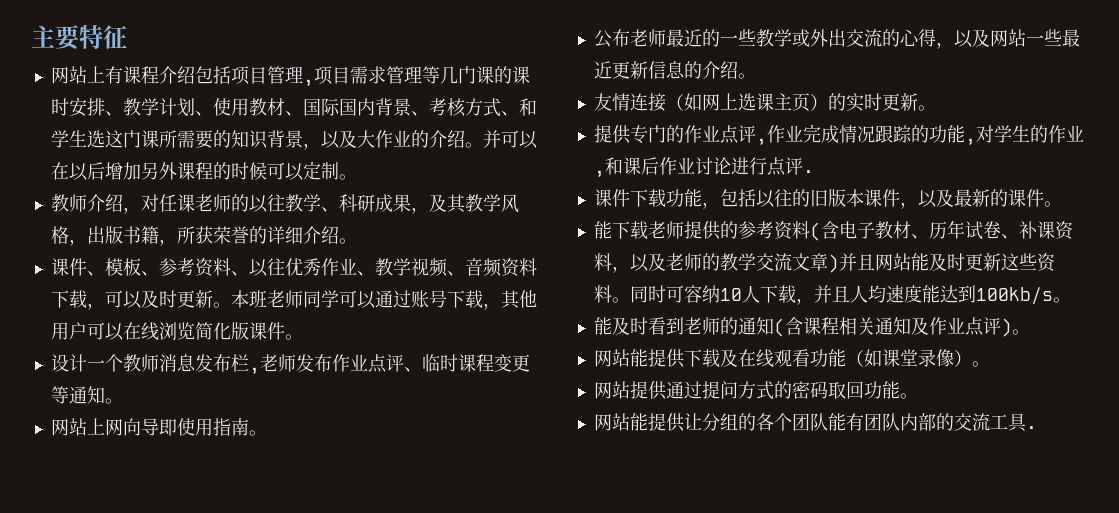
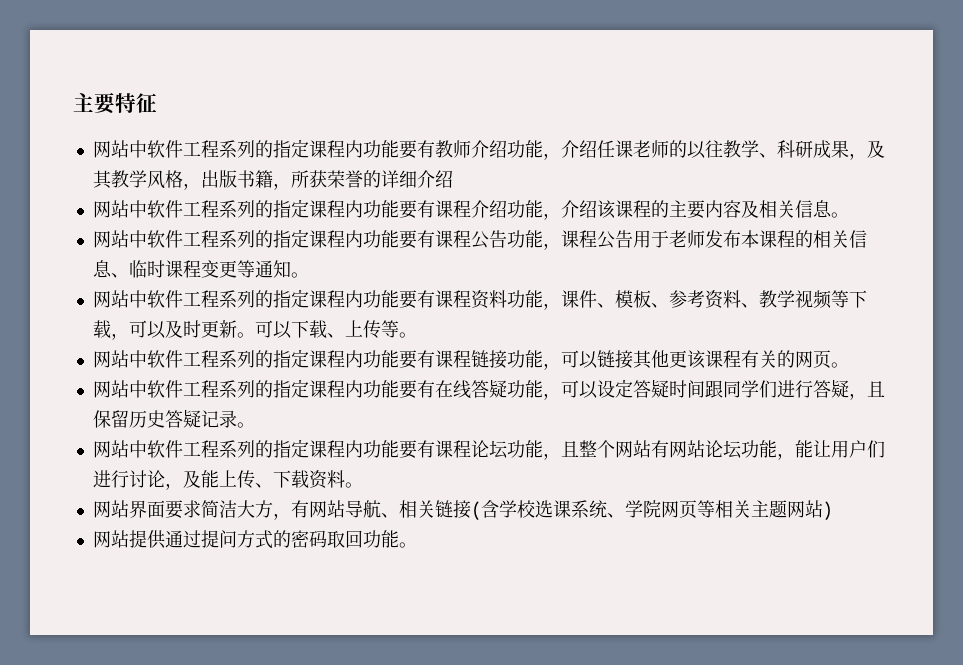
[86,66,530,87] [50,97,537,117] [50,130,538,150] [50,161,357,181] [50,194,159,214] 上有课程介绍包括项目管理,项目需求管理等几门课的课时安排、教学计划、使用教材、国际国内背景、考核方式、和学生选这门课所需要的知识背景，以及大作业的介绍。并可以在以后增加另外课程的时候可以定制。 // 教师介绍，对 -> [128,139,597,160] 中软件工程系列的指定课程内功能要有教师介绍功能，介绍
[338,238,357,244] [50,258,537,277] [50,290,537,310] [50,322,303,341] [50,354,404,375] 。 // 课件、模板、参考资料、以往优秀作业、教学视频、音频资料下载，可以及时更新。本班老师同学可以通过账号下载，其他用户可以在线浏览简化版课件。 // 设计一个教师消息发布栏,老师发布作业点评 -> [92,199,849,220] [92,229,867,250] [92,260,112,278] // 网站中软件工程系列的指定课程内功能要有课程介绍功能，介绍该课程的主要内容及相关信息。 // 网站中软件工程系列的指定课程内功能要有课程公告功能，课程公告用于老师发布本课程的相关信息
[86,417,267,436] [593,29,1080,49] [593,61,756,79] [593,93,936,112] [593,124,1084,146] [593,157,814,178] [593,189,1062,209] [593,220,1074,241] [593,253,1056,273] [593,285,1071,305] [593,317,1030,337] [593,349,990,368] 上网向导即使用指南。 // 公布老师最近的一些教学或外出交流的心得，以及网站一些最近更新信息的介绍。 // 友情连接（如网上选课主页）的实时更新。 // 提供专门的作业点评,作业完成情况跟踪的功能,对学生的作业,和课后作业讨论进行点评. // 课件下载功能，包括以往的旧版本课件，以及最新的课件。 // 能下载老师提供的参考资料(含电子教材、历年试卷、补课资料，以及老师的教学交流文章)并且网站能及时更新这些资料。同时可容纳10人下载，并且人均速度能达到100kb/s。 // 能及时看到老师的通知(含课程相关通知及作业点评)。 // 网站能提供下载及在线观看功能（如课堂录像）。 -> [128,289,867,310] [92,320,417,340] [92,349,849,370] [92,379,885,400] [92,409,255,428] [92,439,885,460] [92,470,363,490] [92,500,833,520] 中软件工程系列的指定课程内功能要有课程资料功能，课件、模板、参考资料、教学视频等下载，可以及时更新。可以下载、上传等。 // 网站中软件工程系列的指定课程内功能要有课程链接功能，可以链接其他更该课程有关的网页。 // 网站中软件工程系列的指定课程内功能要有在线答疑功能，可以设定答疑时间跟同学们进行答疑，且保留历史答疑记录。 // 网站中软件工程系列的指定课程内功能要有课程论坛功能，且整个网站有网站论坛功能，能让用户们进行讨论，及能上传、下载资料。 // 网站界面要求简洁大方，有网站导航、相关链接(含学校选课系统、学院网页等相关主题网站)
[593,413,1037,432] // 网站能提供让分组的各个团队能有团队内部的交流工具. -> (417, 545) none

